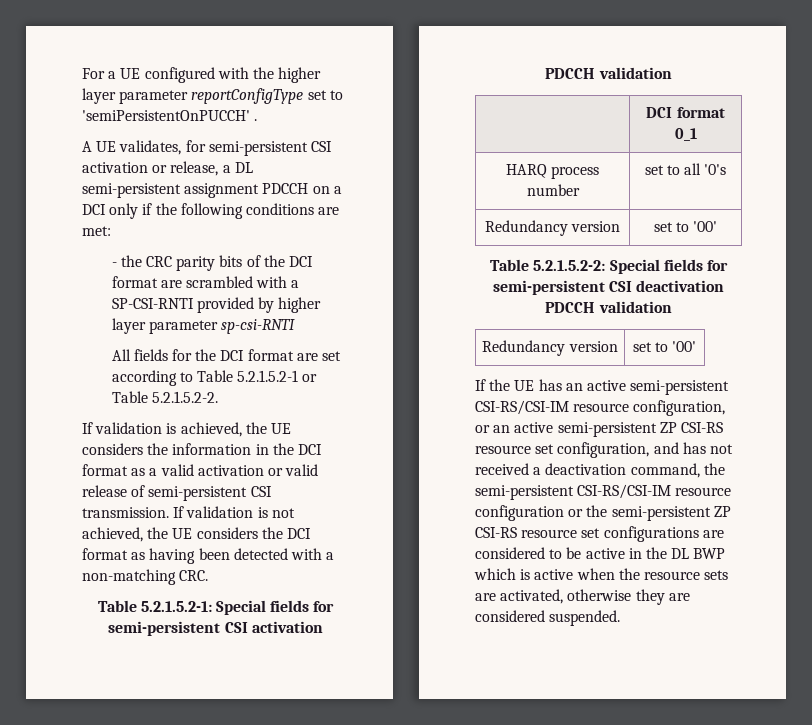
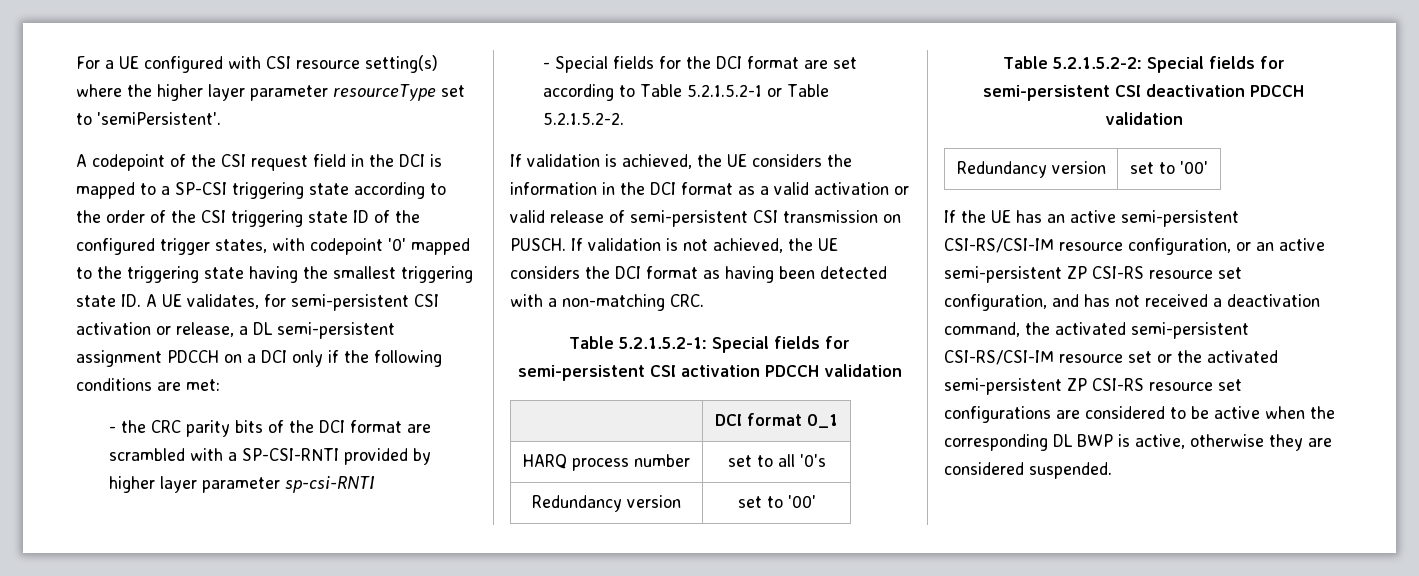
(249, 73) none -> [266,55,438,73] [76,84,122,97] CSI resource setting(s) where
[191,88,343,104] [82,110,258,121] [82,141,92,152] reportConfigType set to 'semiPersistentOnPUCCH' . // A -> [333,84,465,101] [76,112,221,125] [76,154,442,171] [76,182,446,199] [76,210,420,227] [76,238,470,255] [76,266,473,283] [76,294,157,307] resourceType set to 'semiPersistent'. // A codepoint of the CSI request field in the DCI is mapped to a SP-CSI triggering state according to the order of the CSI triggering state ID of the configured trigger states, with codepoint '0' mapped to the triggering state having the smallest triggering state ID. A
[111,349,131,361] All -> [543,56,609,73] - Special
[82,507,169,518] transmission. -> [783,210,901,223] [510,238,566,251] transmission on PUSCH.
[475,484,732,500] [475,505,564,521] semi-persistent CSI-RS/CSI-IM resource configuration -> [1055,322,1249,339] [944,350,1152,365] activated semi-persistent CSI-RS/CSI-IM resource set
(608, 511) none -> [1207,350,1278,363] activated
[628,547,726,559] [474,568,729,580] [475,589,564,604] in the DL BWP which is active when the resource sets are activated, -> [1265,406,1335,419] [944,434,1185,451] when the corresponding DL BWP is active,

